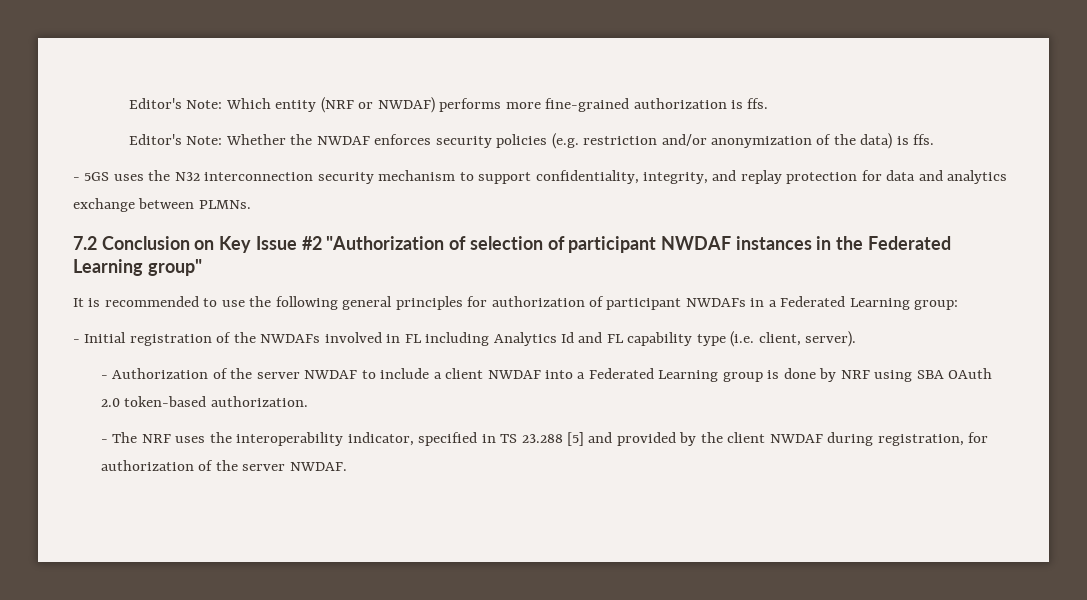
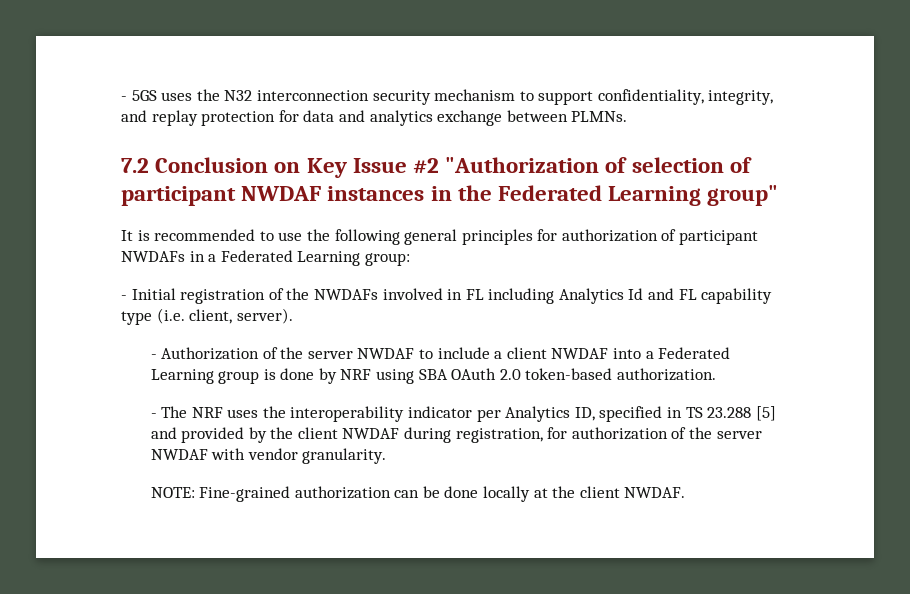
[128,97,769,113] [128,133,935,149] Editor's Note: Which entity (NRF or NWDAF) performs more fine-grained authorization is ffs. // Editor's Note: Whether the NWDAF enforces security policies (e.g. restriction and/or anonymization of the data) is ffs. // -> (121, 98) none
[347,432,414,446] indicator, -> [408,406,595,422] indicator per Analytics ID,
(286, 467) none -> [150,448,387,464] [150,486,620,502] NWDAF with vendor granularity. // NOTE: Fine-grained authorization can be done locally at the client

